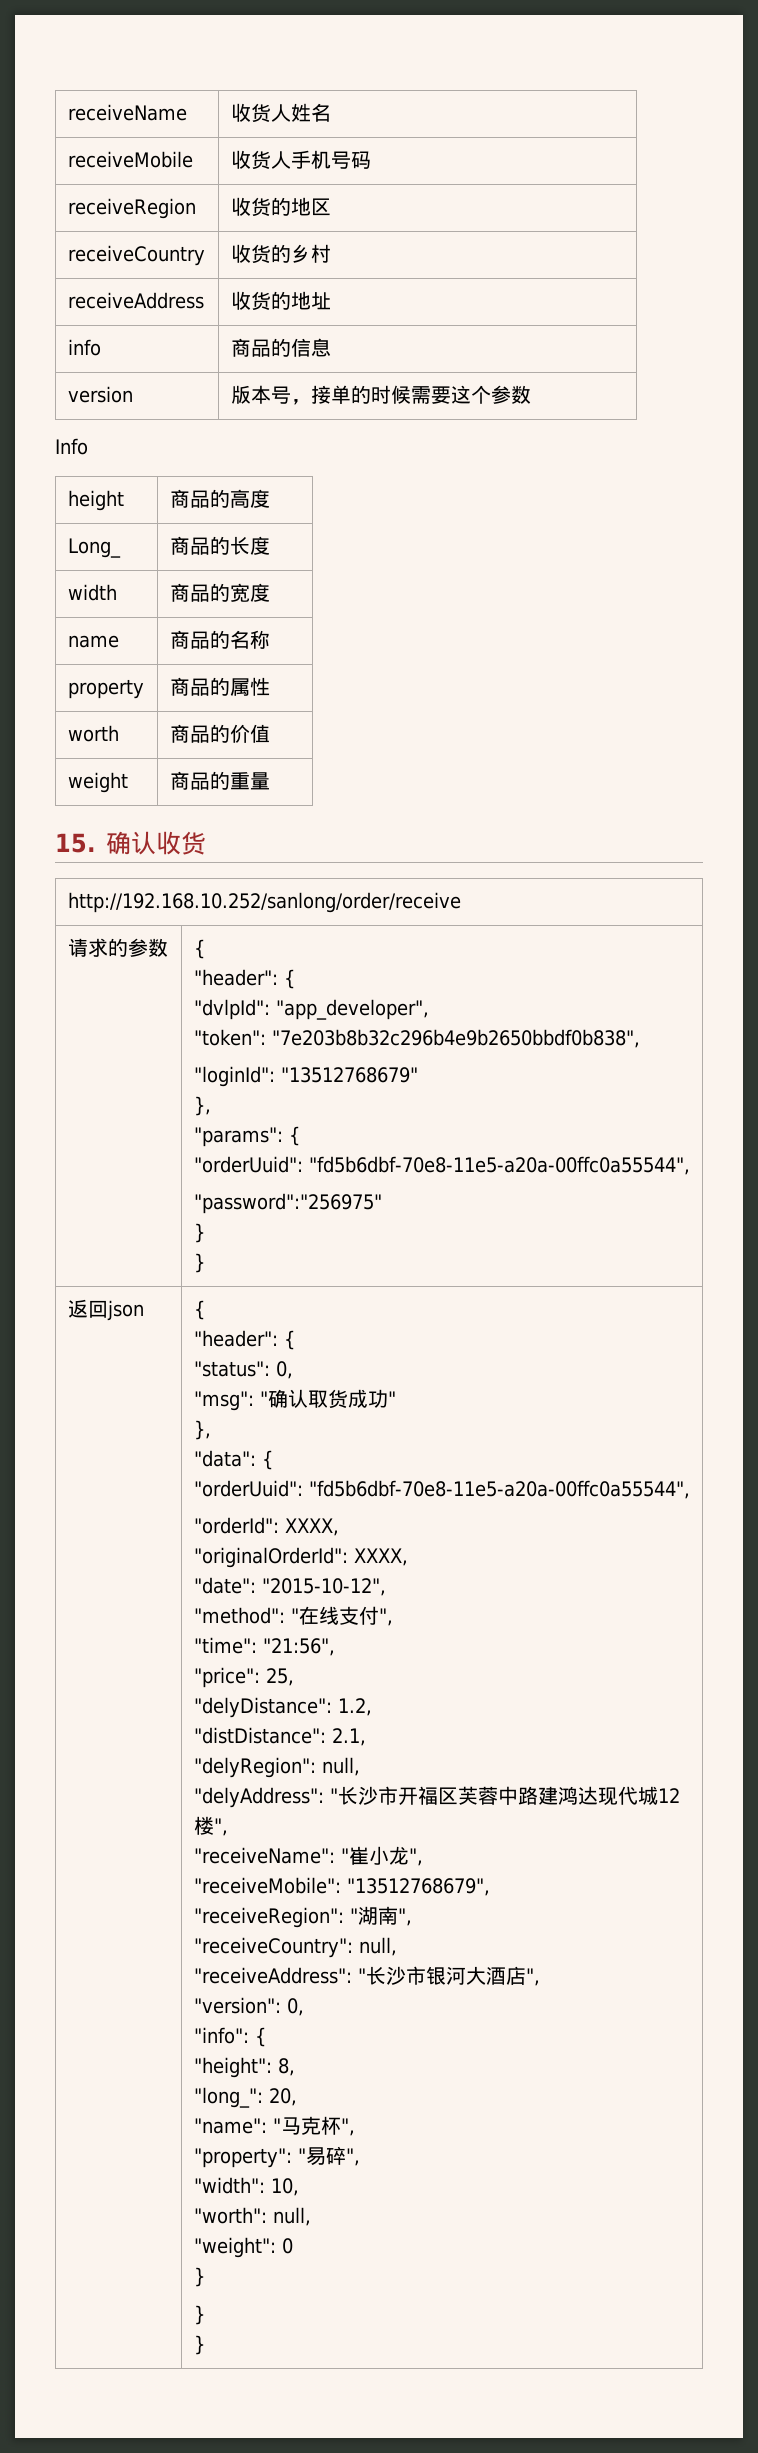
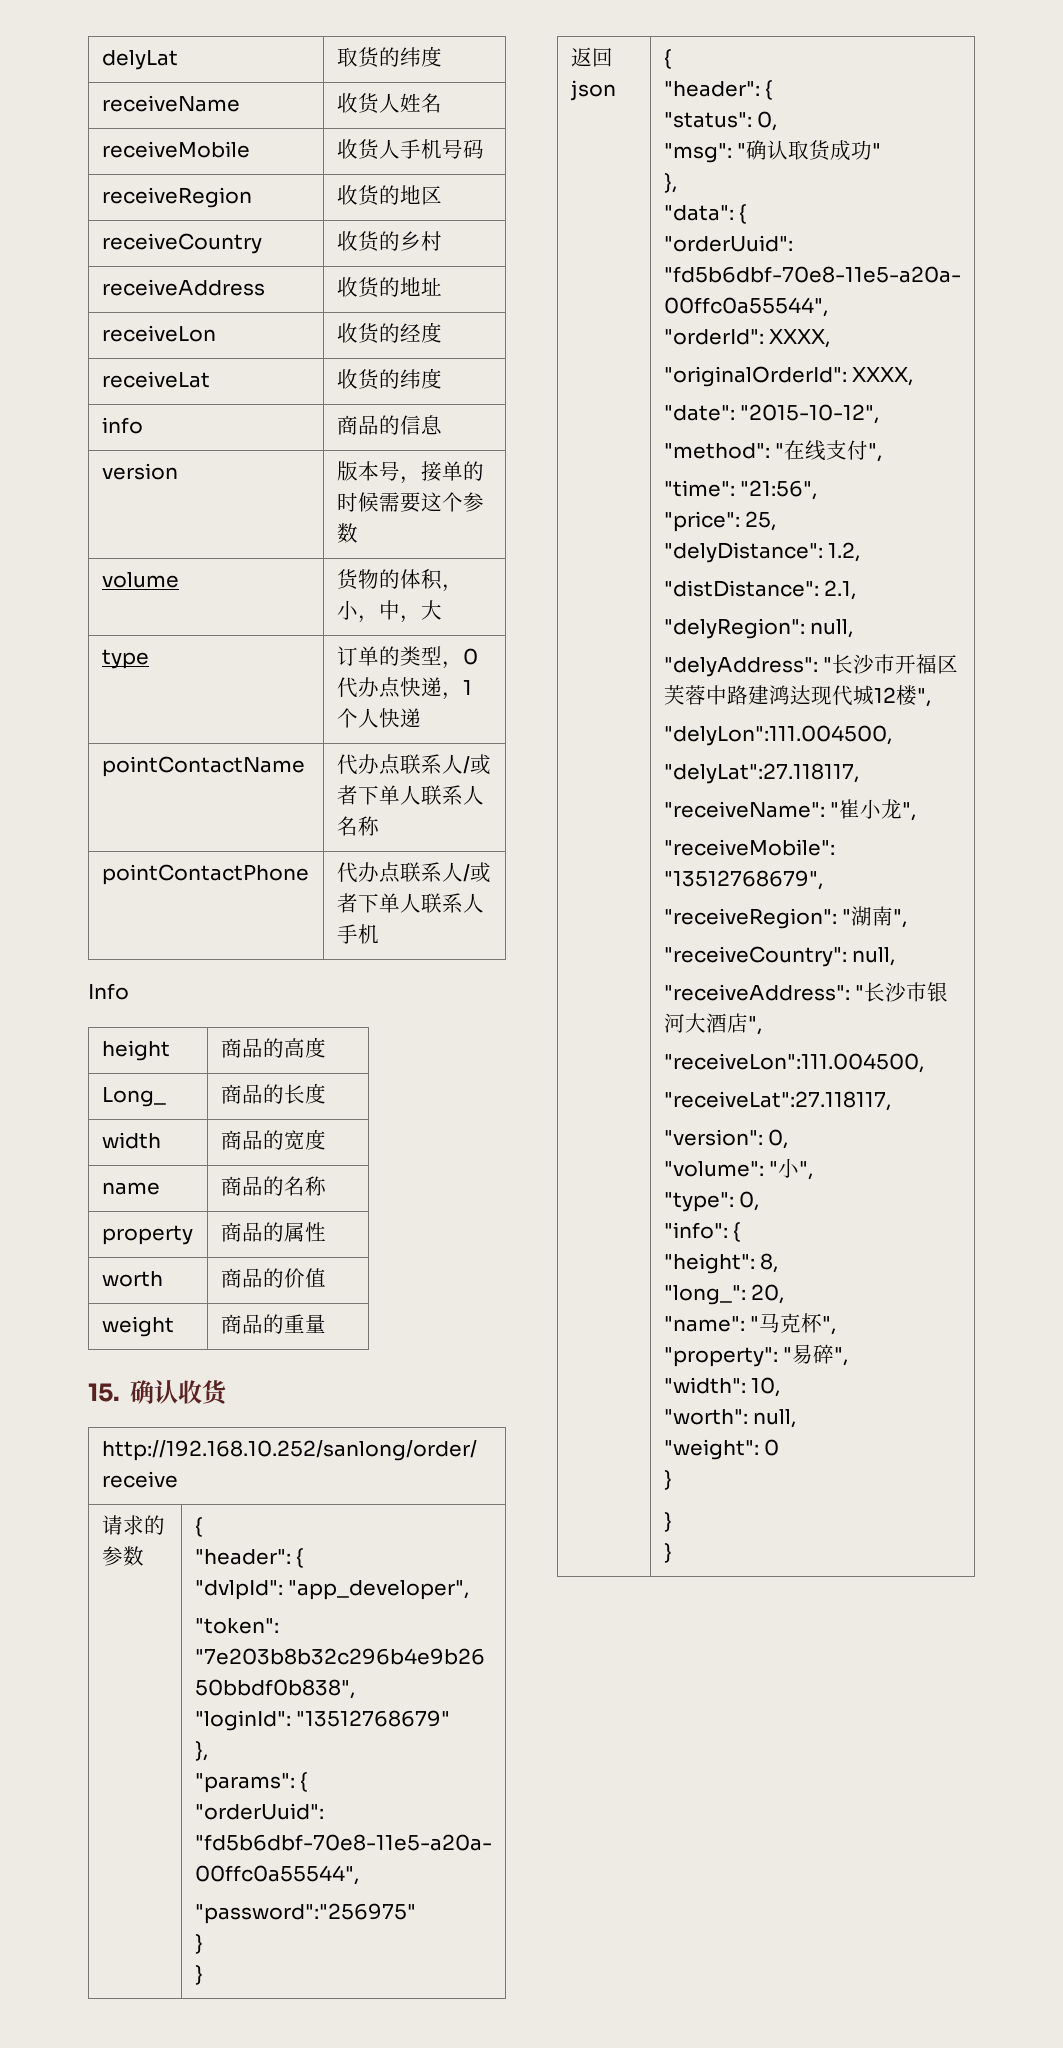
(67, 112) none -> [101,50,178,70] [336,46,442,68] delyLat | 取货的纬度 //
(331, 301) none -> [101,325,216,342] [336,322,442,344] [101,371,210,388] [336,368,442,390] // receiveLon | 收货的经度 // receiveLat | 收货的纬度
(531, 394) none -> [101,572,179,588] [336,569,463,592] [336,600,442,623] [101,649,149,669] [336,646,478,669] [336,677,472,700] [336,708,421,728] [101,756,305,777] [336,754,491,775] [336,785,484,805] [336,816,379,836] [101,864,309,885] [336,862,491,883] [336,893,484,913] [336,924,379,944] // volume | 货物的体积，小，中，大 // type | 订单的类型，0代办点快递，1个人快递 // pointContactName | 代办点联系人/或者下单人联系人名称 // pointContactPhone | 代办点联系人/或者下单人联系人手机
(228, 1827) none -> [663,725,892,746] [663,763,859,784] // "delyLon":111.004500, // "delyLat":27.118117,
(540, 1977) none -> [663,1053,924,1073] [663,1091,891,1111] // "receiveLon":111.004500, // "receiveLat":27.118117,
(304, 2007) none -> [663,1158,814,1180] [663,1191,760,1212] // "volume": "小", // "type": 0,

